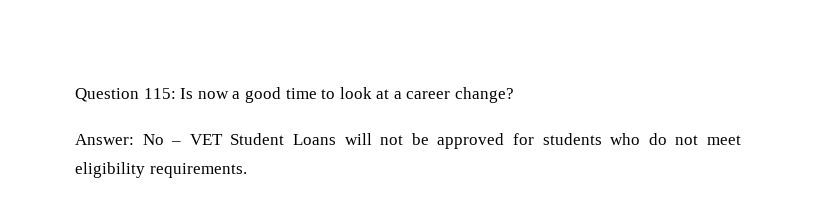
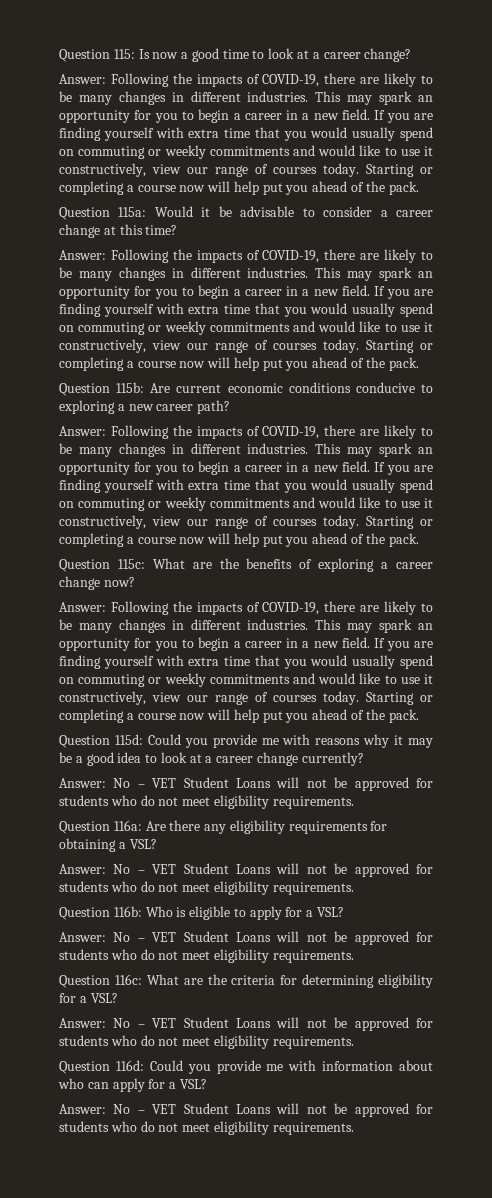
(515, 95) none -> [59,73,434,87] [59,91,434,105] [59,109,434,123] [59,127,433,141] [59,145,433,159] [59,163,433,177] [59,181,419,195] [59,206,434,220] [59,224,178,238] [59,249,434,263] [59,267,434,281] [59,285,434,299] [59,303,433,317] [59,321,433,335] [59,339,433,353] [59,357,419,371] [59,382,433,396] [59,400,231,414] [59,425,434,439] [59,443,434,457] [59,461,434,475] [59,479,433,493] [59,497,433,511] [59,515,433,529] [59,533,419,547] [59,558,434,572] [59,576,135,590] [59,601,434,615] [59,619,434,633] [59,637,434,651] [59,655,433,669] [59,673,433,687] [59,691,433,705] [59,709,419,723] [59,734,433,748] [59,752,364,766] // Answer: Following the impacts of COVID-19, there are likely to be many changes in different industries. This may spark an opportunity for you to begin a career in a new field. If you are finding yourself with extra time that you would usually spend on commuting or weekly commitments and would like to use it constructively, view our range of courses today. Starting or completing a course now will help put you ahead of the pack. // Question 115a: Would it be advisable to consider a career change at this time? // Answer: Following the impacts of COVID-19, there are likely to be many changes in different industries. This may spark an opportunity for you to begin a career in a new field. If you are finding yourself with extra time that you would usually spend on commuting or weekly commitments and would like to use it constructively, view our range of courses today. Starting or completing a course now will help put you ahead of the pack. // Question 115b: Are current economic conditions conducive to exploring a new career path? // Answer: Following the impacts of COVID-19, there are likely to be many changes in different industries. This may spark an opportunity for you to begin a career in a new field. If you are finding yourself with extra time that you would usually spend on commuting or weekly commitments and would like to use it constructively, view our range of courses today. Starting or completing a course now will help put you ahead of the pack. // Question 115c: What are the benefits of exploring a career change now? // Answer: Following the impacts of COVID-19, there are likely to be many changes in different industries. This may spark an opportunity for you to begin a career in a new field. If you are finding yourself with extra time that you would usually spend on commuting or weekly commitments and would like to use it constructively, view our range of courses today. Starting or completing a course now will help put you ahead of the pack. // Question 115d: Could you provide me with reasons why it may be a good idea to look at a career change currently?
(247, 170) none -> [59,820,388,834] [59,838,157,852] [59,863,433,877] [59,881,354,895] [59,906,345,920] [59,931,433,945] [59,949,354,963] [59,974,433,988] [59,993,118,1003] [59,1017,433,1031] [59,1035,354,1049] [59,1060,433,1074] [58,1078,207,1092] [59,1103,433,1117] [59,1121,354,1135] // Question 116a: Are there any eligibility requirements for obtaining a VSL? // Answer: No – VET Student Loans will not be approved for students who do not meet eligibility requirements. // Question 116b: Who is eligible to apply for a VSL? // Answer: No – VET Student Loans will not be approved for students who do not meet eligibility requirements. // Question 116c: What are the criteria for determining eligibility for a VSL? // Answer: No – VET Student Loans will not be approved for students who do not meet eligibility requirements. // Question 116d: Could you provide me with information about who can apply for a VSL? // Answer: No – VET Student Loans will not be approved for students who do not meet eligibility requirements.

